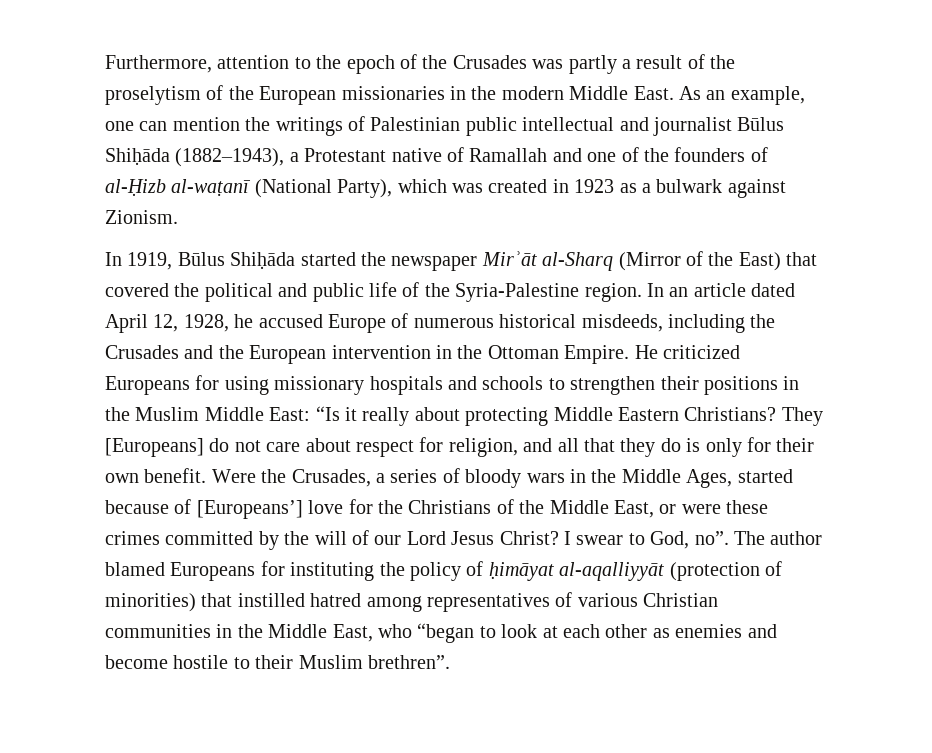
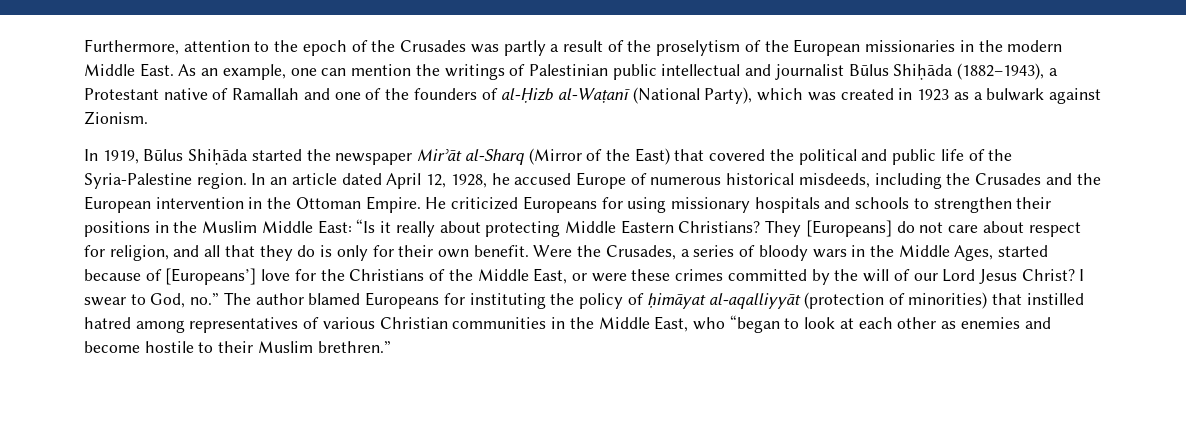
[171,179,252,196] al-waṭanī -> [557,88,630,103] al-Waṭanī
[694,531,729,545] no”. -> [190,293,220,305] no.”
[368,655,450,669] brethren”. -> [317,341,391,353] brethren.”

